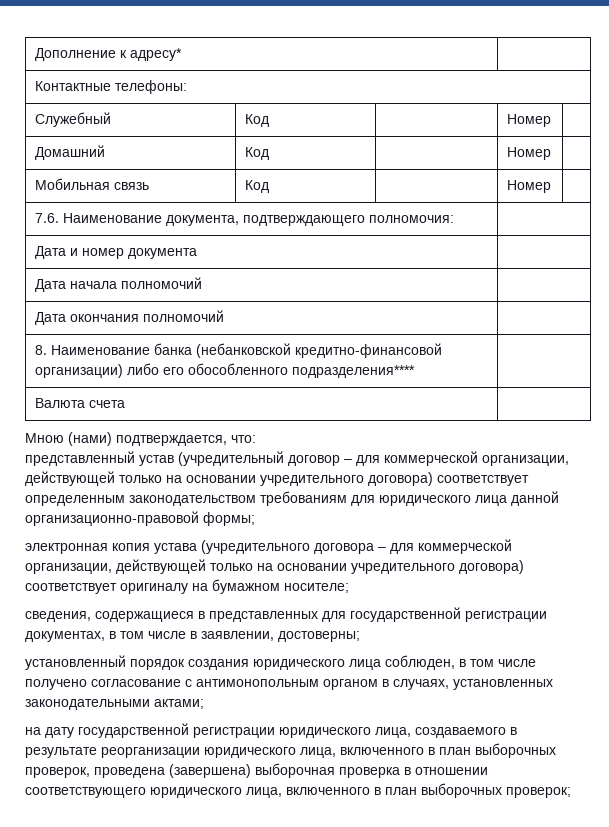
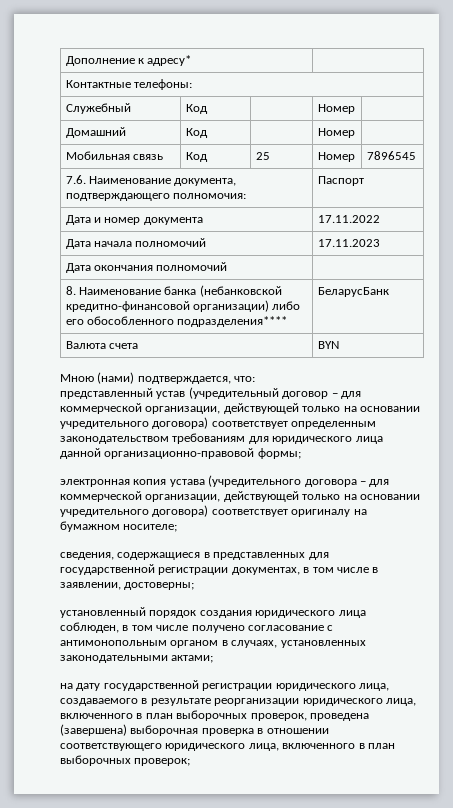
[507,180,552,193] | Номер | -> [255,152,270,160] [317,152,355,162] [366,151,416,160] 25 | Номер | 7896545
(455, 219) none -> [317,176,364,186] Паспорт
(198, 253) none -> [317,215,380,223] 17.11.2022
(203, 283) none -> [317,239,380,247] 17.11.2023
(416, 371) none -> [317,287,389,297] БеларусБанк
(126, 404) none -> [317,341,339,349] BYN

